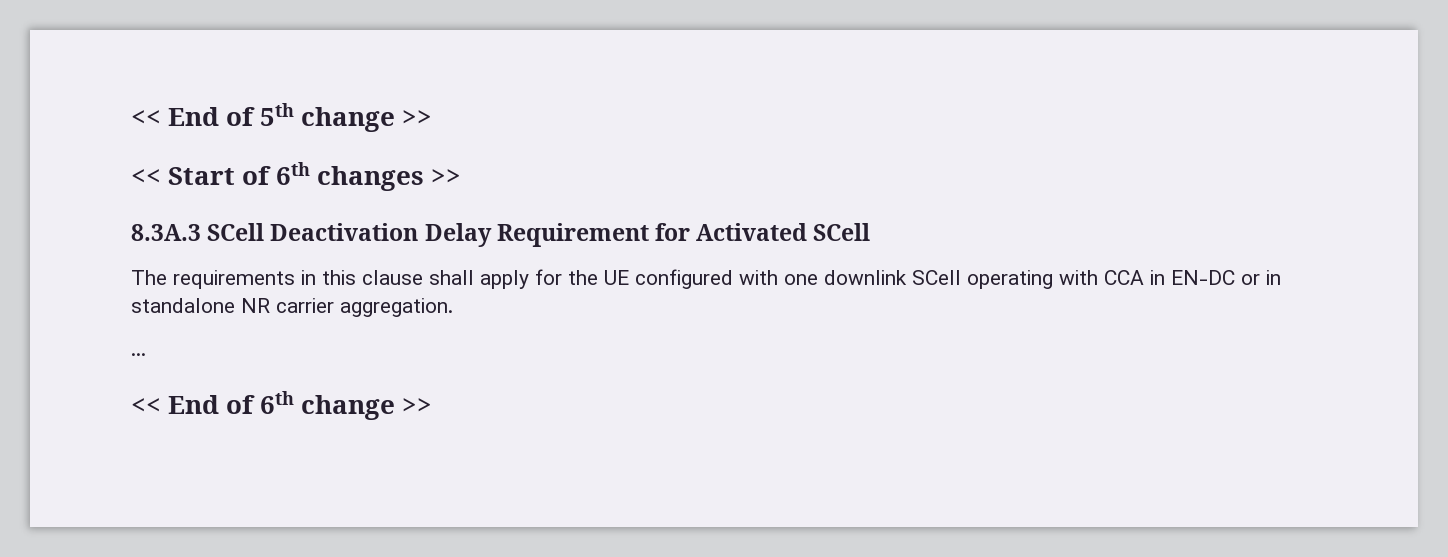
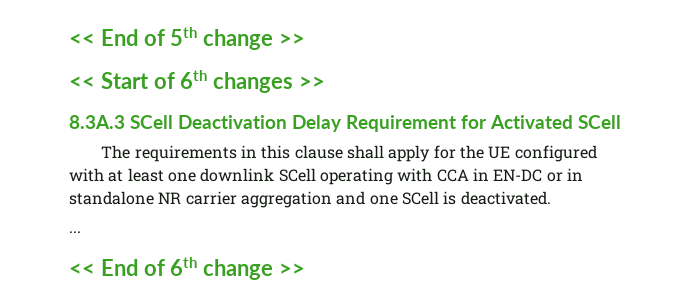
(778, 277) none -> [108,168,164,182] at least
[340,298,453,317] aggregation. -> [240,191,551,208] aggregation and one SCell is deactivated.

